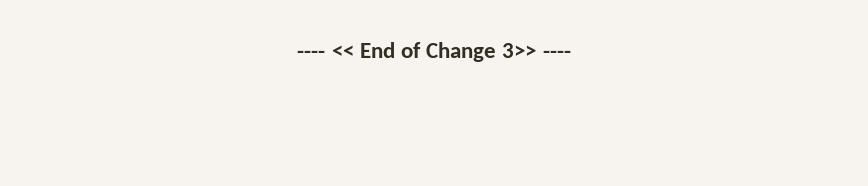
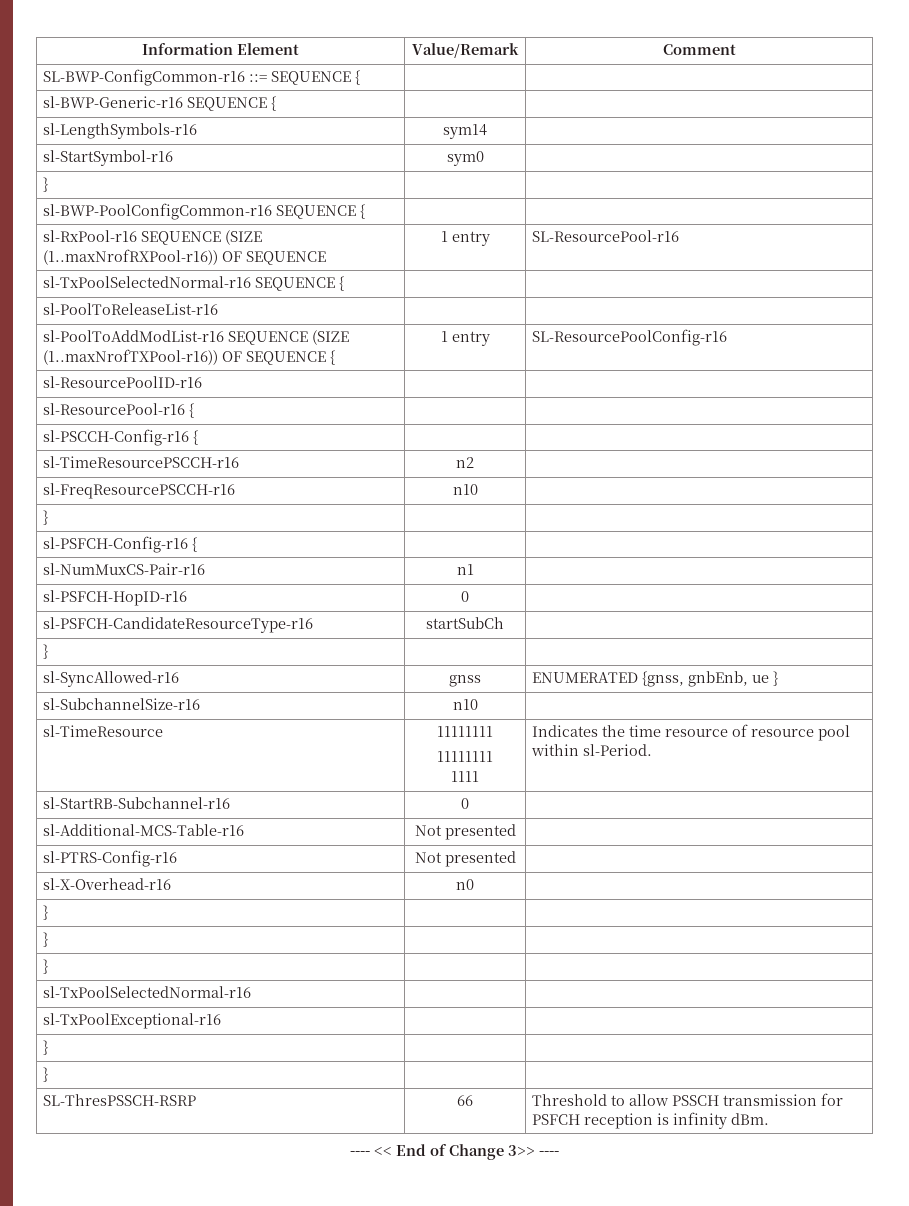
(297, 54) none -> [142,43,299,55] [412,43,519,58] [662,44,736,55] [43,69,361,86] [43,96,277,111] [43,123,198,139] [443,124,487,139] [43,150,174,166] [446,151,484,166] [43,177,49,192] [43,203,366,220] [43,230,263,245] [43,249,327,265] [440,231,490,246] [532,230,680,242] [43,276,345,291] [43,303,219,315] [43,330,350,345] [43,349,336,365] [440,331,490,346] [532,329,728,346] [43,376,203,388] [43,403,195,418] [43,429,199,446] [43,456,240,468] [456,457,474,468] [43,483,236,499] [452,484,478,495] [43,510,49,525] [43,536,198,553] [43,563,206,575] [456,564,474,575] [43,590,188,606] [461,591,469,602] [43,617,314,633] [426,617,504,629] [43,644,49,659] [43,671,180,687] [449,675,481,687] [532,671,779,687] [43,698,201,710] [452,699,478,710] [43,725,164,737] [437,726,493,737] [437,751,493,762] [451,771,479,782] [532,724,851,741] [531,744,653,756] [43,797,231,809] [461,798,469,809] [43,824,245,836] [414,824,516,840] [43,850,178,867] [414,851,516,867] [43,878,172,890] [456,879,474,890] [43,905,49,920] [43,932,49,947] [43,959,49,974] [43,986,252,998] [43,1013,222,1029] [43,1040,49,1055] [43,1067,49,1082] [43,1094,197,1106] [457,1095,473,1106] [532,1093,844,1106] [532,1112,770,1129] Information Element | Value/Remark | Comment // SL-BWP-ConfigCommon-r16 ::= SEQUENCE { | | // sl-BWP-Generic-r16 SEQUENCE { | | // sl-LengthSymbols-r16 | sym14 | // sl-StartSymbol-r16 | sym0 | // } | | // sl-BWP-PoolConfigCommon-r16 SEQUENCE { | | // sl-RxPool-r16 SEQUENCE (SIZE (1..maxNrofRXPool-r16)) OF SEQUENCE | 1 entry | SL-ResourcePool-r16 // sl-TxPoolSelectedNormal-r16 SEQUENCE { | | // sl-PoolToReleaseList-r16 | | // sl-PoolToAddModList-r16 SEQUENCE (SIZE (1..maxNrofTXPool-r16)) OF SEQUENCE { | 1 entry | SL-ResourcePoolConfig-r16 // sl-ResourcePoolID-r16 | | // sl-ResourcePool-r16 { | | // sl-PSCCH-Config-r16 { | | // sl-TimeResourcePSCCH-r16 | n2 | // sl-FreqResourcePSCCH-r16 | n10 | // } | | // sl-PSFCH-Config-r16 { | | // sl-NumMuxCS-Pair-r16 | n1 | // sl-PSFCH-HopID-r16 | 0 | // sl-PSFCH-CandidateResourceType-r16 | startSubCh | // } | | // sl-SyncAllowed-r16 | gnss | ENUMERATED {gnss, gnbEnb, ue } // sl-SubchannelSize-r16 | n10 | // sl-TimeResource | 11111111 // 11111111 // 1111 | Indicates the time resource of resource pool within sl-Period. // sl-StartRB-Subchannel-r16 | 0 | // sl-Additional-MCS-Table-r16 | Not presented | // sl-PTRS-Config-r16 | Not presented | // sl-X-Overhead-r16 | n0 | // } | | // } | | // } | | // sl-TxPoolSelectedNormal-r16 | | // sl-TxPoolExceptional-r16 | | // } | | // } | | // SL-ThresPSSCH-RSRP | 66 | Threshold to allow PSSCH transmission for PSFCH reception is infinity dBm. //

